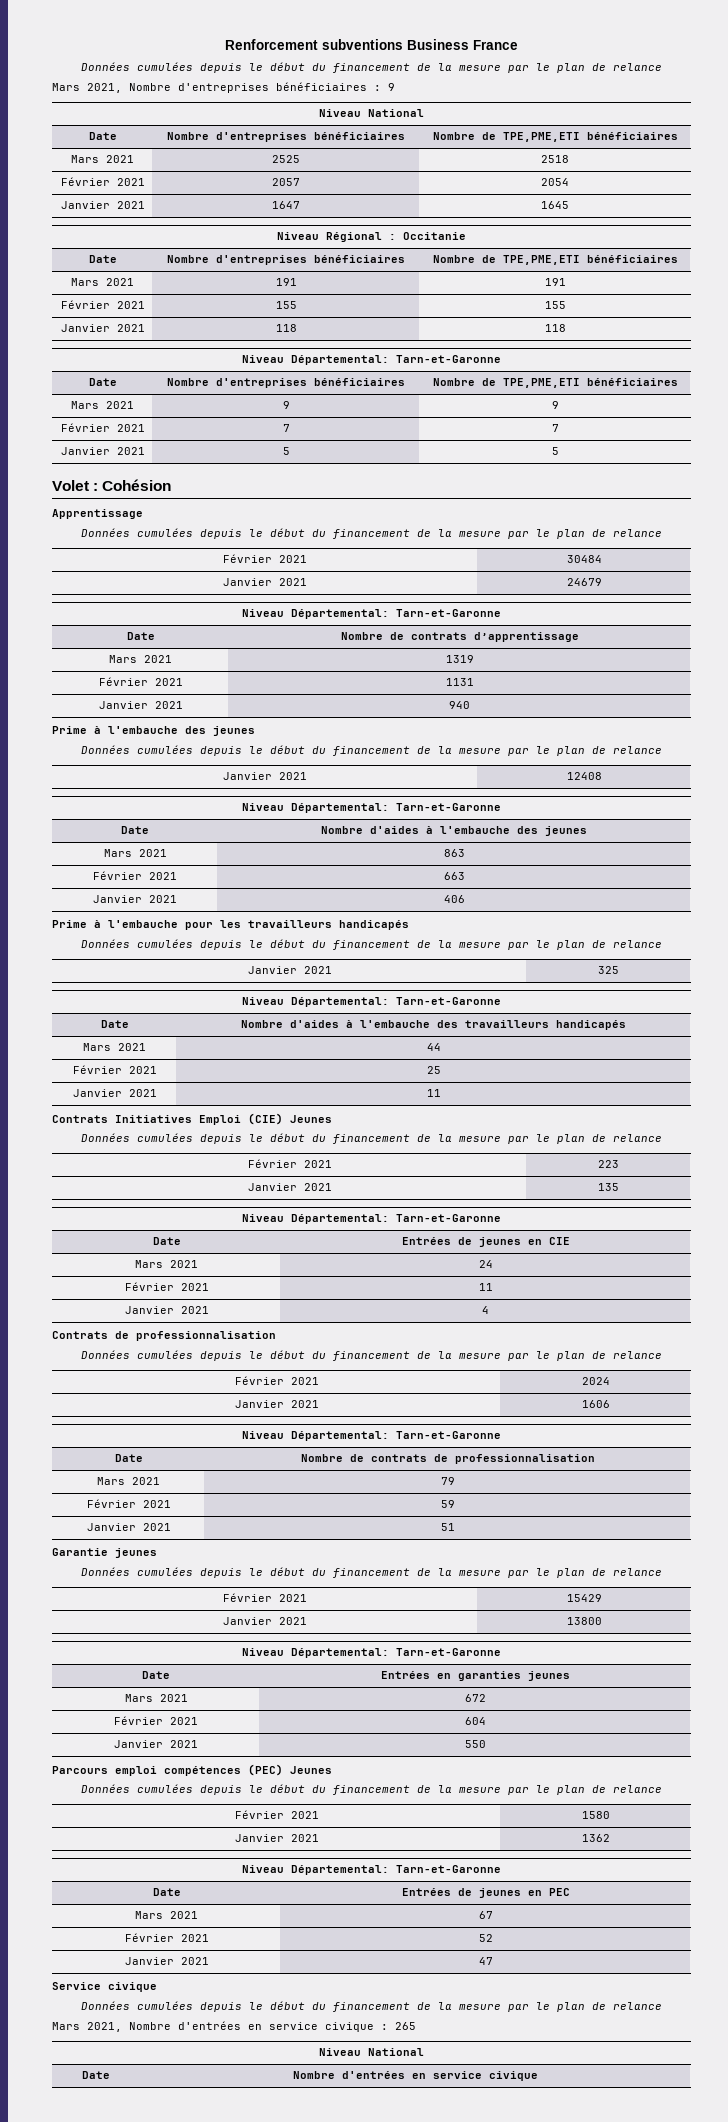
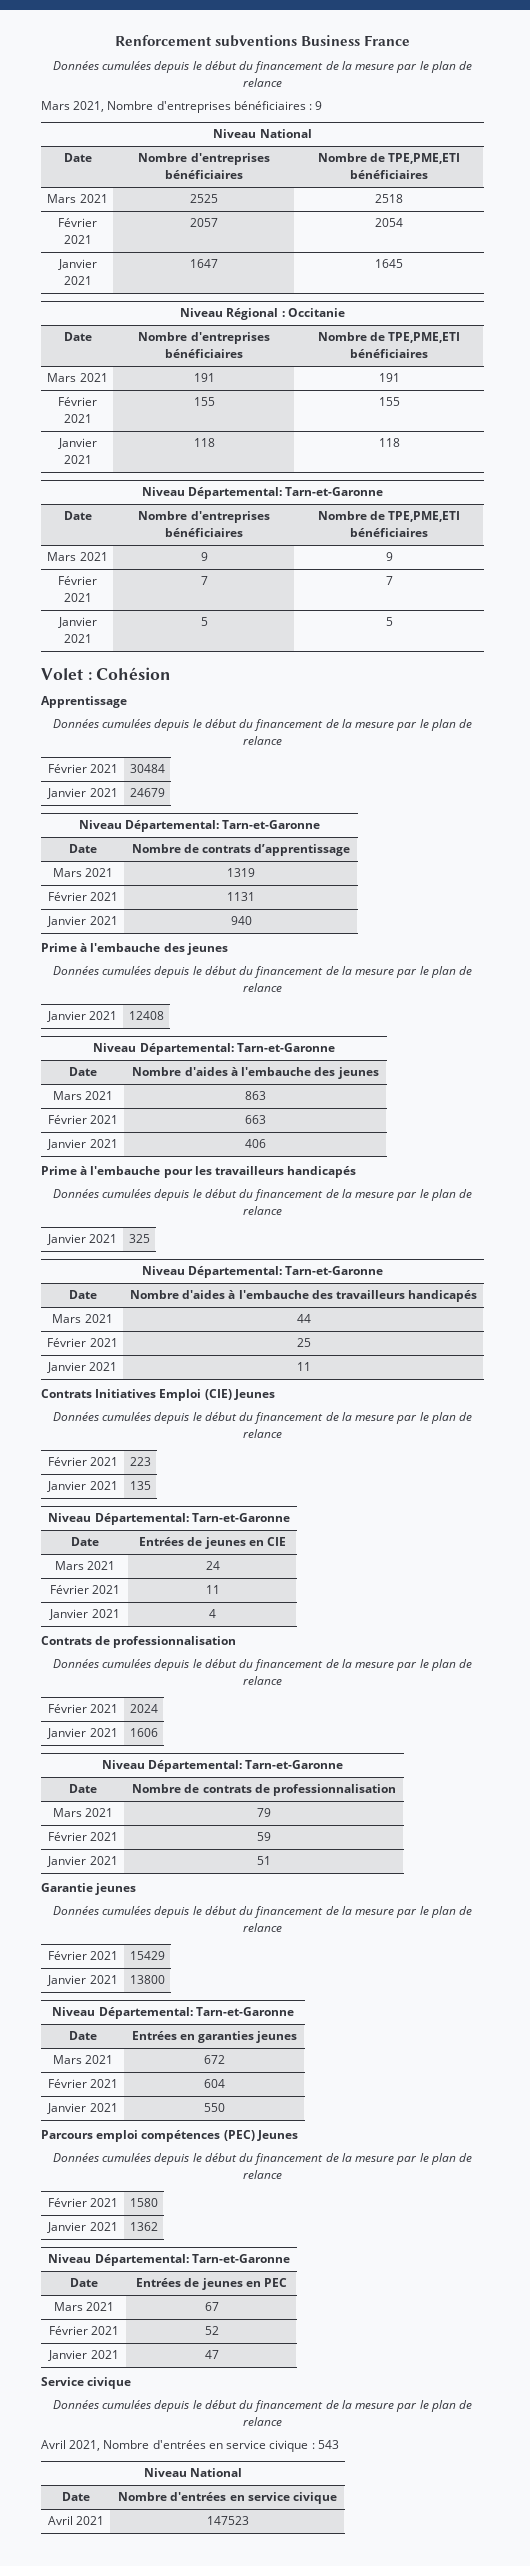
[52,2022,80,2030] Mars -> [41,2440,66,2449] Avril
[395,2022,416,2030] 265 -> [317,2440,339,2449] 543
(538, 2076) none -> [47,2516,105,2525] [206,2516,249,2525] // Avril 2021 | 147523

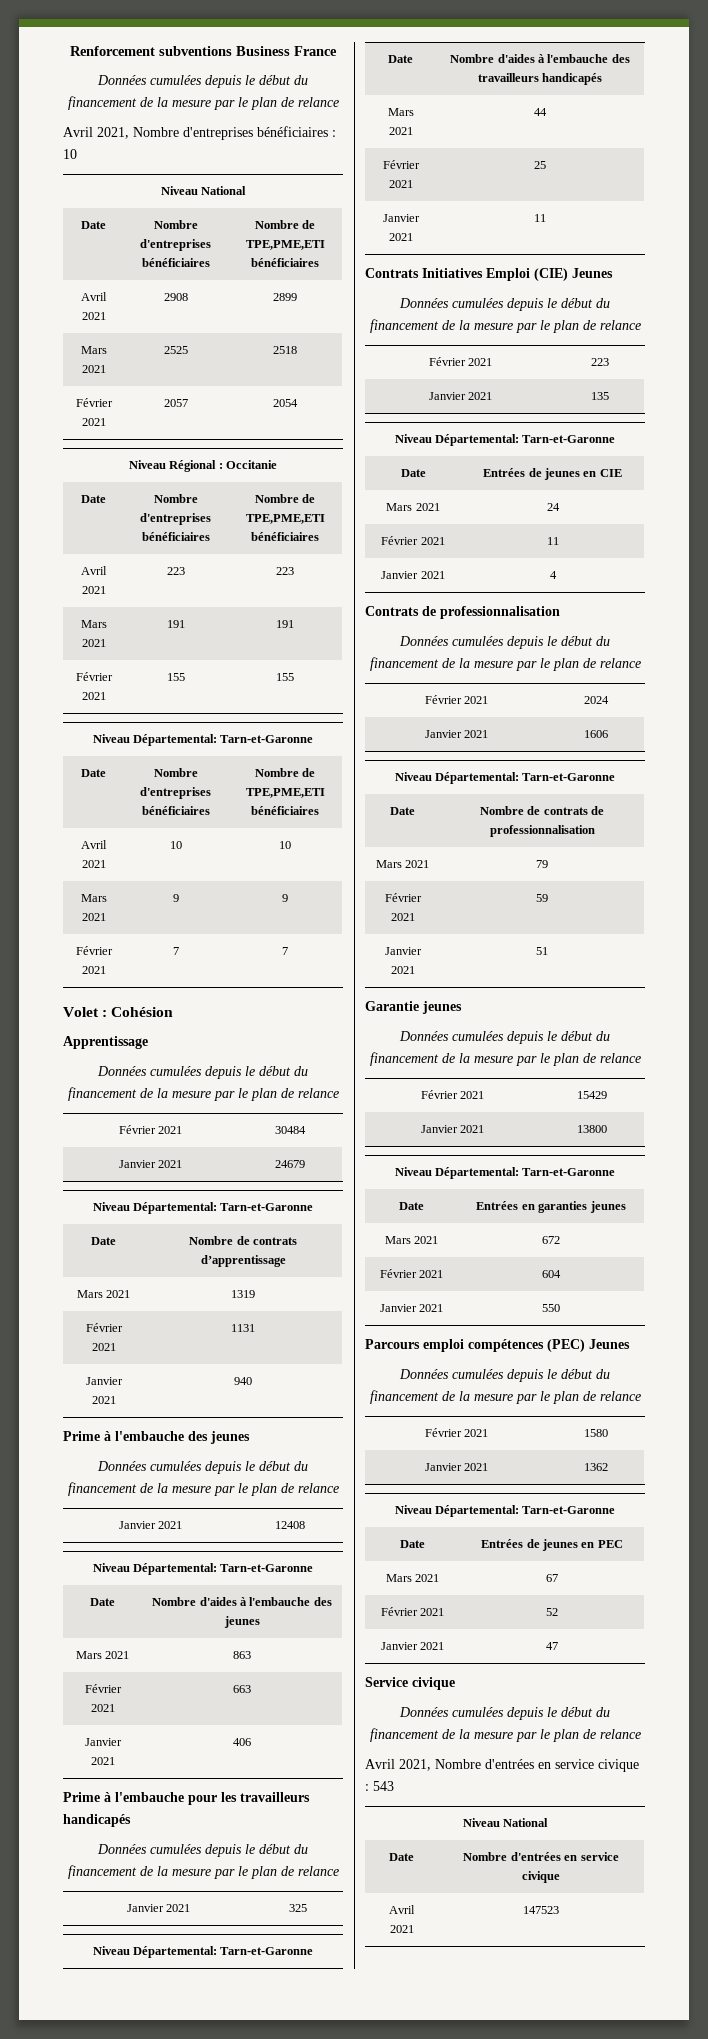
[41,101,70,110] Mars -> [63,127,93,137] Avril
[315,101,323,110] 9 -> [63,149,77,159] 10
(428, 174) none -> [81,292,107,301] [81,312,106,320] [163,293,188,301] [273,293,297,301] // Avril 2021 | 2908 | 2899
[57,259,97,270] [63,276,92,285] [190,259,218,268] [375,259,403,268] // Janvier 2021 | 1647 | 1645 -> (298, 403) none
(428, 353) none -> [81,566,107,575] [81,586,106,594] [166,567,185,575] [276,567,294,575] // Avril 2021 | 223 | 223
[57,438,97,449] [63,455,92,464] [193,438,215,447] [378,438,400,447] // Janvier 2021 | 118 | 118 -> (294, 677) none
(428, 532) none -> [81,840,107,849] [81,860,106,868] [169,841,182,849] [279,841,291,849] // Avril 2021 | 10 | 10
[57,617,97,628] [63,634,92,643] [200,617,208,626] [385,617,393,626] // Janvier 2021 | 5 | 5 -> (288, 951) none

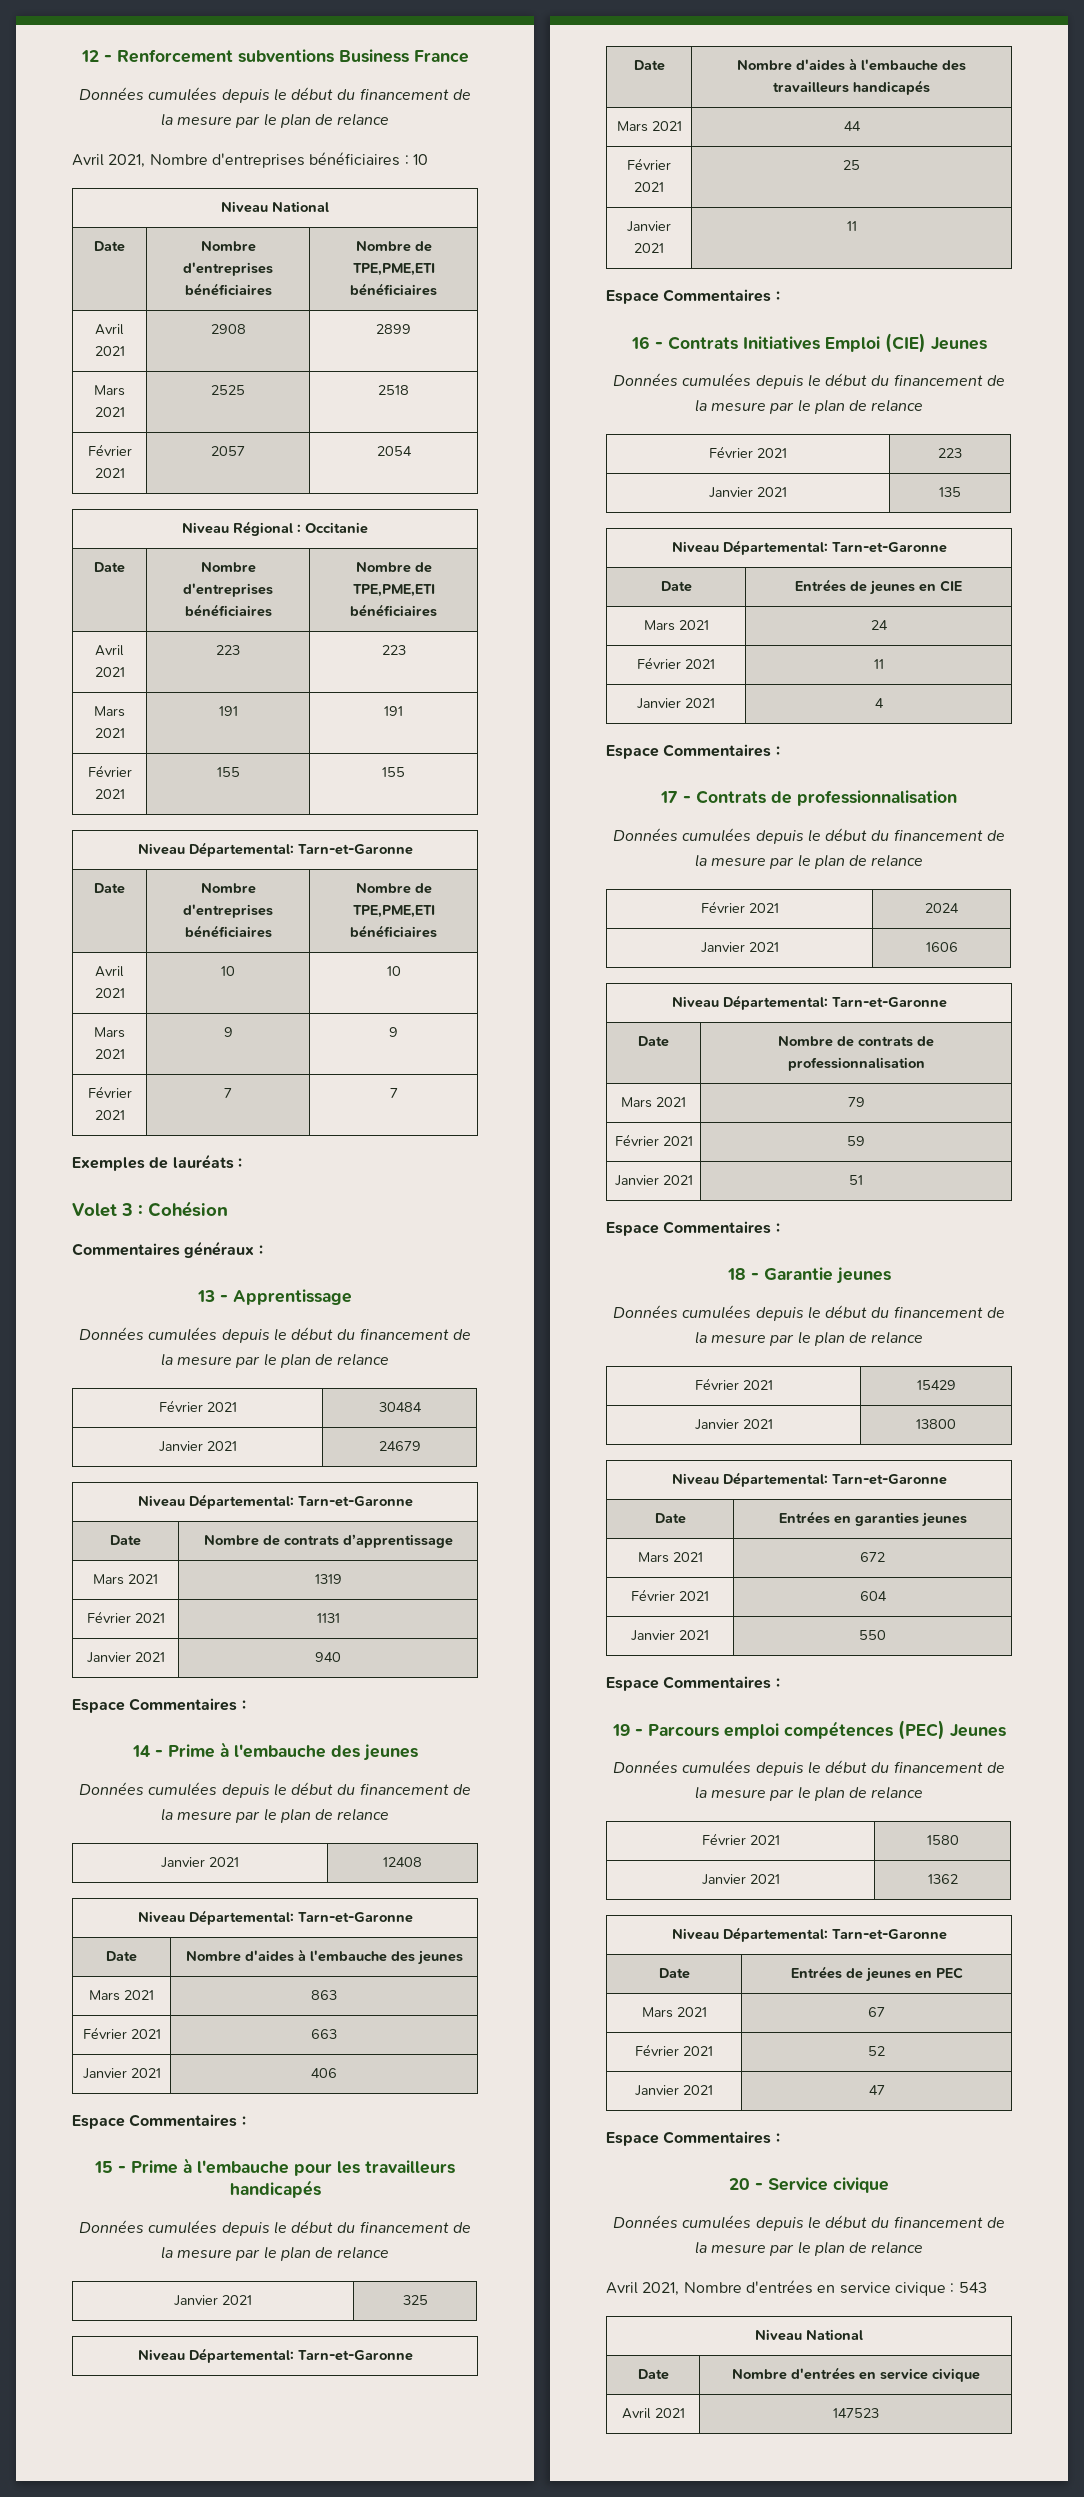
(70, 51) none -> [80,50,112,62] 12 -
(288, 951) none -> [72,1154,242,1171] // Exemples de lauréats :
(99, 1012) none -> [121,1203,133,1216] 3
(174, 1012) none -> [72,1241,263,1258] [197,1290,228,1302] Commentaires généraux : // 13 -
(252, 1381) none -> [72,1698,246,1713] [131,1745,163,1757] Espace Commentaires : // 14 -
(251, 1742) none -> [72,2114,246,2129] [94,2161,126,2173] Espace Commentaires : // 15 -
(546, 218) none -> [606,289,780,304] [630,336,663,349] Espace Commentaires : // 16 -
(557, 575) none -> [606,744,780,759] [660,791,691,803] Espace Commentaires : // 17 -
(548, 951) none -> [606,1221,780,1236] [726,1268,759,1280] Espace Commentaires : // 18 -
(560, 1308) none -> [606,1676,780,1691] [611,1724,643,1736] Espace Commentaires : // 19 -
(558, 1646) none -> [606,2131,780,2146] [729,2178,763,2190] Espace Commentaires : // 20 -

